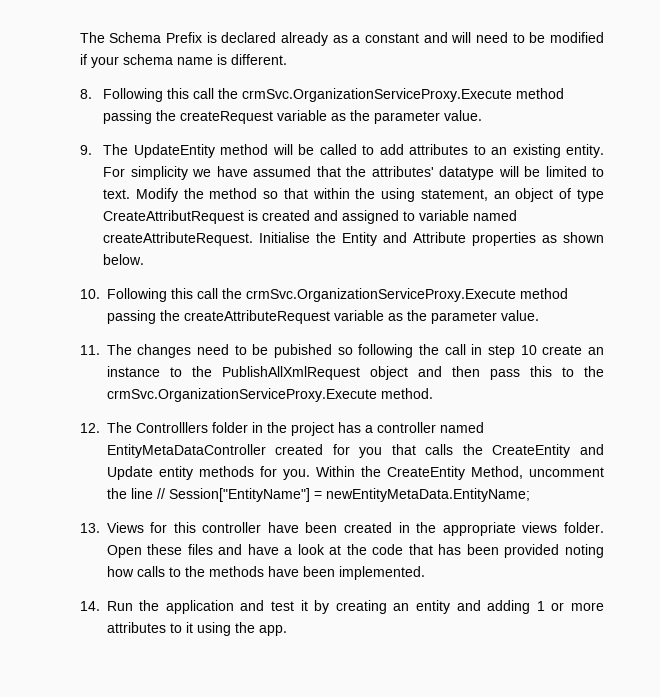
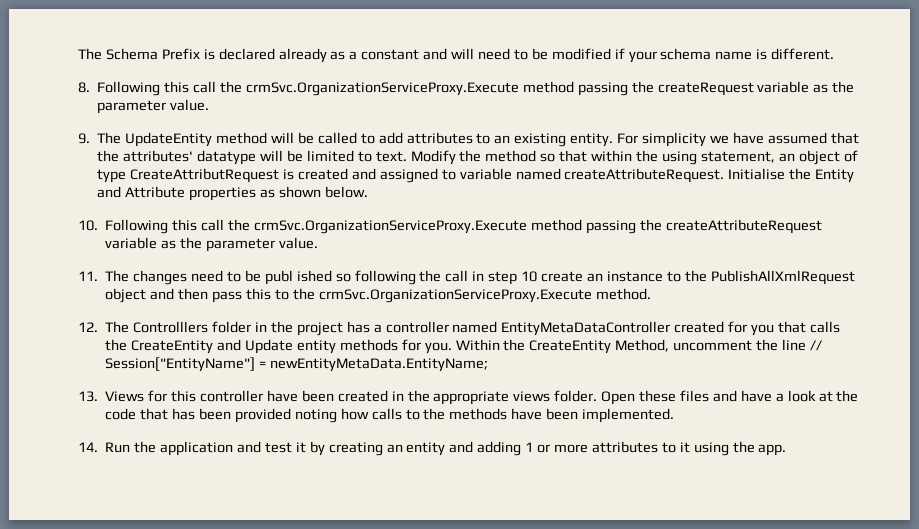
[273,344,332,358] pubished -> [264,270,332,285] publ ished

